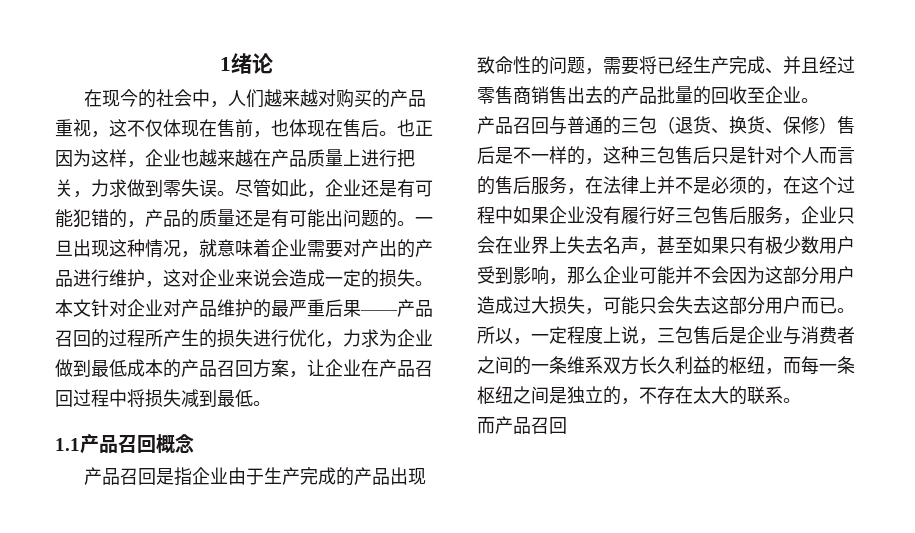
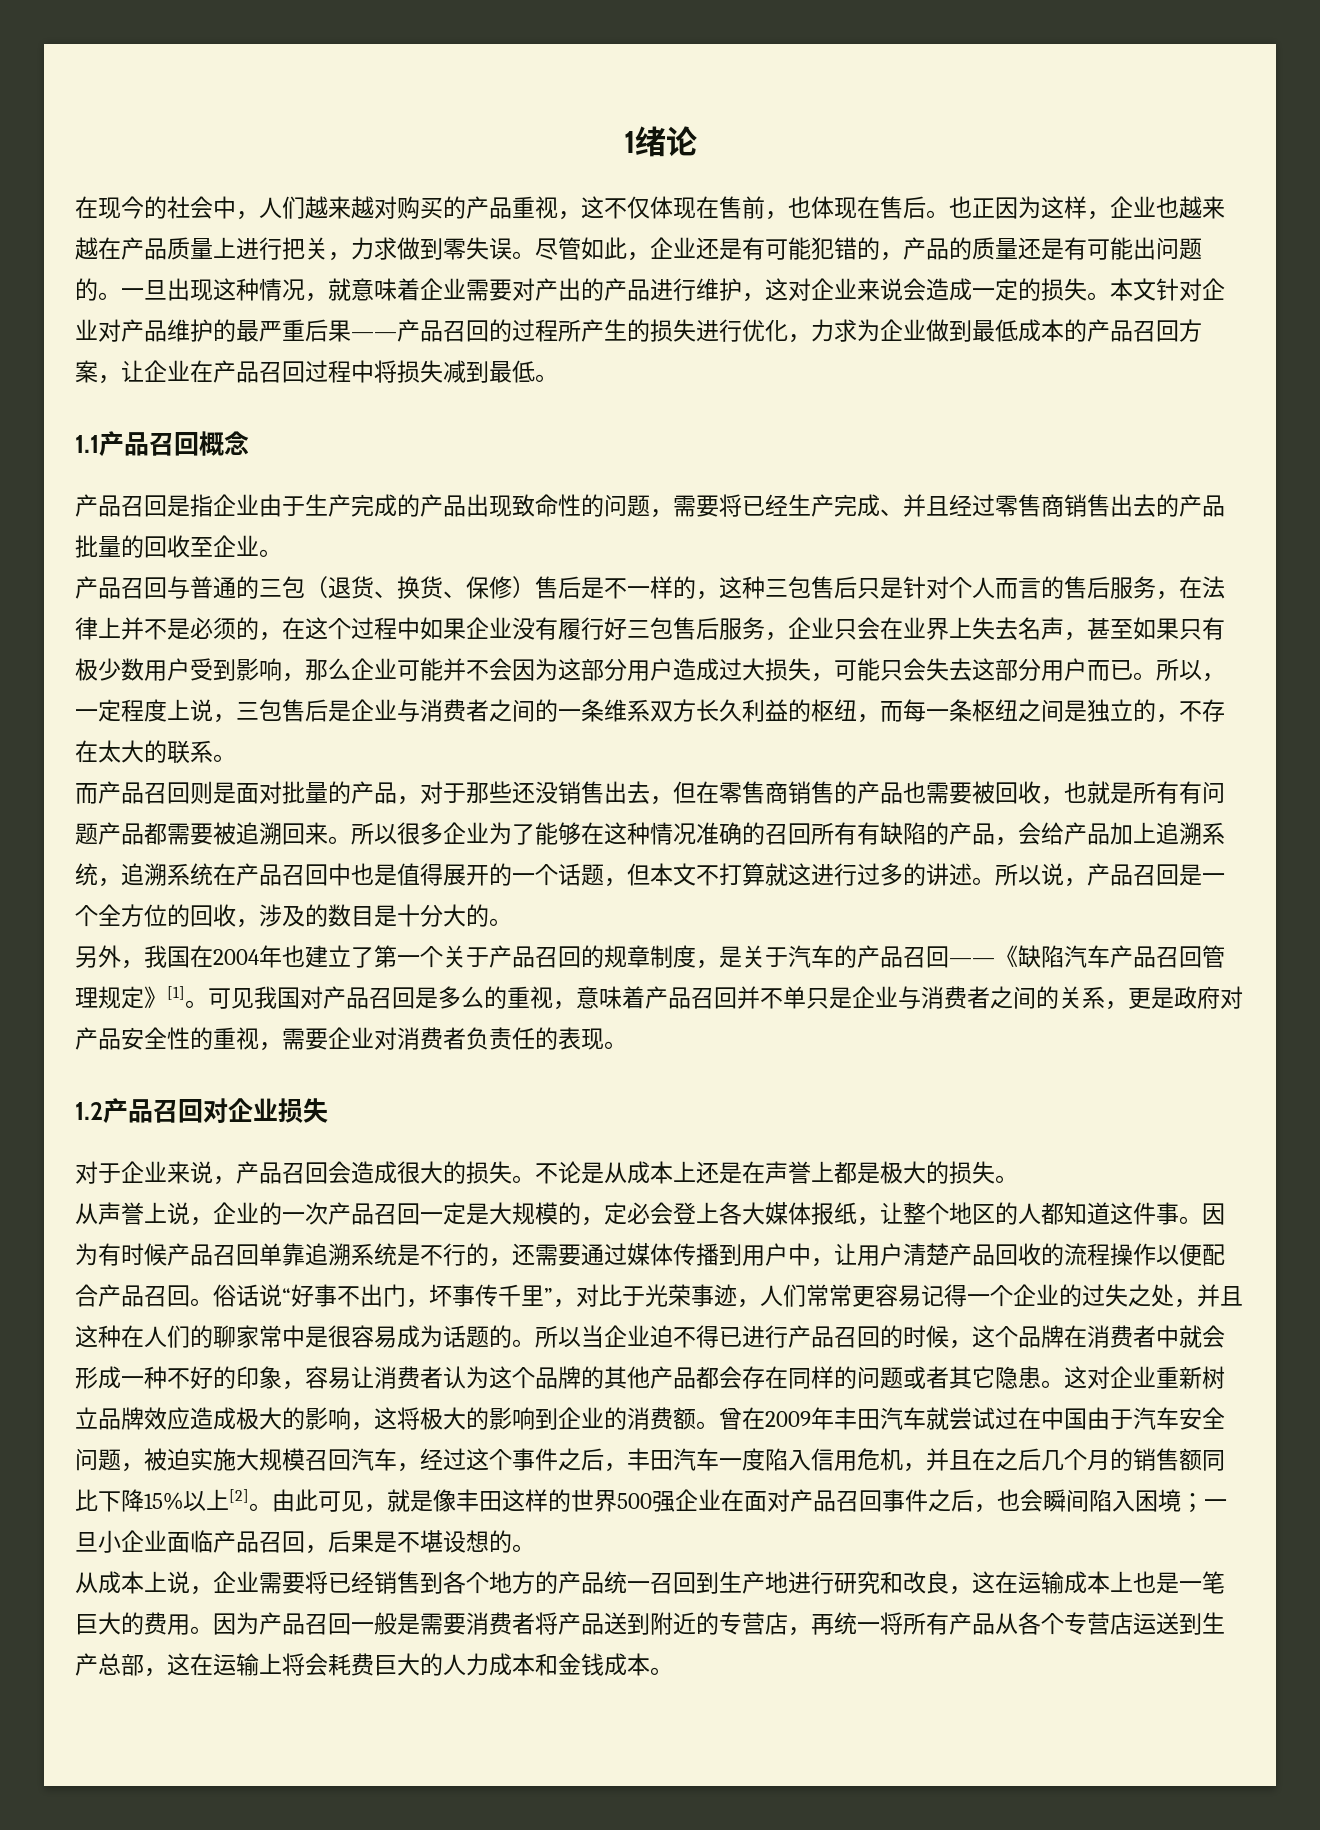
(567, 425) none -> [190,781,1225,805] [75,822,1225,846] [75,863,1225,887] [75,904,512,928] [75,945,1225,969] [75,986,185,1009] [185,986,1243,1010] [75,1027,627,1051] [75,1098,328,1124] [75,1161,1018,1185] [75,1202,1225,1226] [75,1243,1225,1267] [75,1284,1243,1308] [75,1325,1225,1349] [75,1366,1225,1390] [75,1407,1225,1431] [75,1448,1225,1472] [75,1489,249,1512] [249,1489,1227,1513] [75,1530,535,1554] [75,1571,1225,1595] [75,1612,1225,1636] [75,1653,673,1677] 则是面对批量的产品，对于那些还没销售出去，但在零售商销售的产品也需要被回收，也就是所有有问题产品都需要被追溯回来。所以很多企业为了能够在这种情况准确的召回所有有缺陷的产品，会给产品加上追溯系统，追溯系统在产品召回中也是值得展开的一个话题，但本文不打算就这进行过多的讲述。所以说，产品召回是一个全方位的回收，涉及的数目是十分大的。 // 另外，我国在2004年也建立了第一个关于产品召回的规章制度，是关于汽车的产品召回——《缺陷汽车产品召回管理规定》[1]。可见我国对产品召回是多么的重视，意味着产品召回并不单只是企业与消费者之间的关系，更是政府对产品安全性的重视，需要企业对消费者负责任的表现。 // 1.2产品召回对企业损失 // 对于企业来说，产品召回会造成很大的损失。不论是从成本上还是在声誉上都是极大的损失。 // 从声誉上说，企业的一次产品召回一定是大规模的，定必会登上各大媒体报纸，让整个地区的人都知道这件事。因为有时候产品召回单靠追溯系统是不行的，还需要通过媒体传播到用户中，让用户清楚产品回收的流程操作以便配合产品召回。俗话说“好事不出门，坏事传千里”，对比于光荣事迹，人们常常更容易记得一个企业的过失之处，并且这种在人们的聊家常中是很容易成为话题的。所以当企业迫不得已进行产品召回的时候，这个品牌在消费者中就会形成一种不好的印象，容易让消费者认为这个品牌的其他产品都会存在同样的问题或者其它隐患。这对企业重新树立品牌效应造成极大的影响，这将极大的影响到企业的消费额。曾在2009年丰田汽车就尝试过在中国由于汽车安全问题，被迫实施大规模召回汽车，经过这个事件之后，丰田汽车一度陷入信用危机，并且在之后几个月的销售额同比下降15%以上[2]。由此可见，就是像丰田这样的世界500强企业在面对产品召回事件之后，也会瞬间陷入困境；一旦小企业面临产品召回，后果是不堪设想的。 // 从成本上说，企业需要将已经销售到各个地方的产品统一召回到生产地进行研究和改良，这在运输成本上也是一笔巨大的费用。因为产品召回一般是需要消费者将产品送到附近的专营店，再统一将所有产品从各个专营店运送到生产总部，这在运输上将会耗费巨大的人力成本和金钱成本。

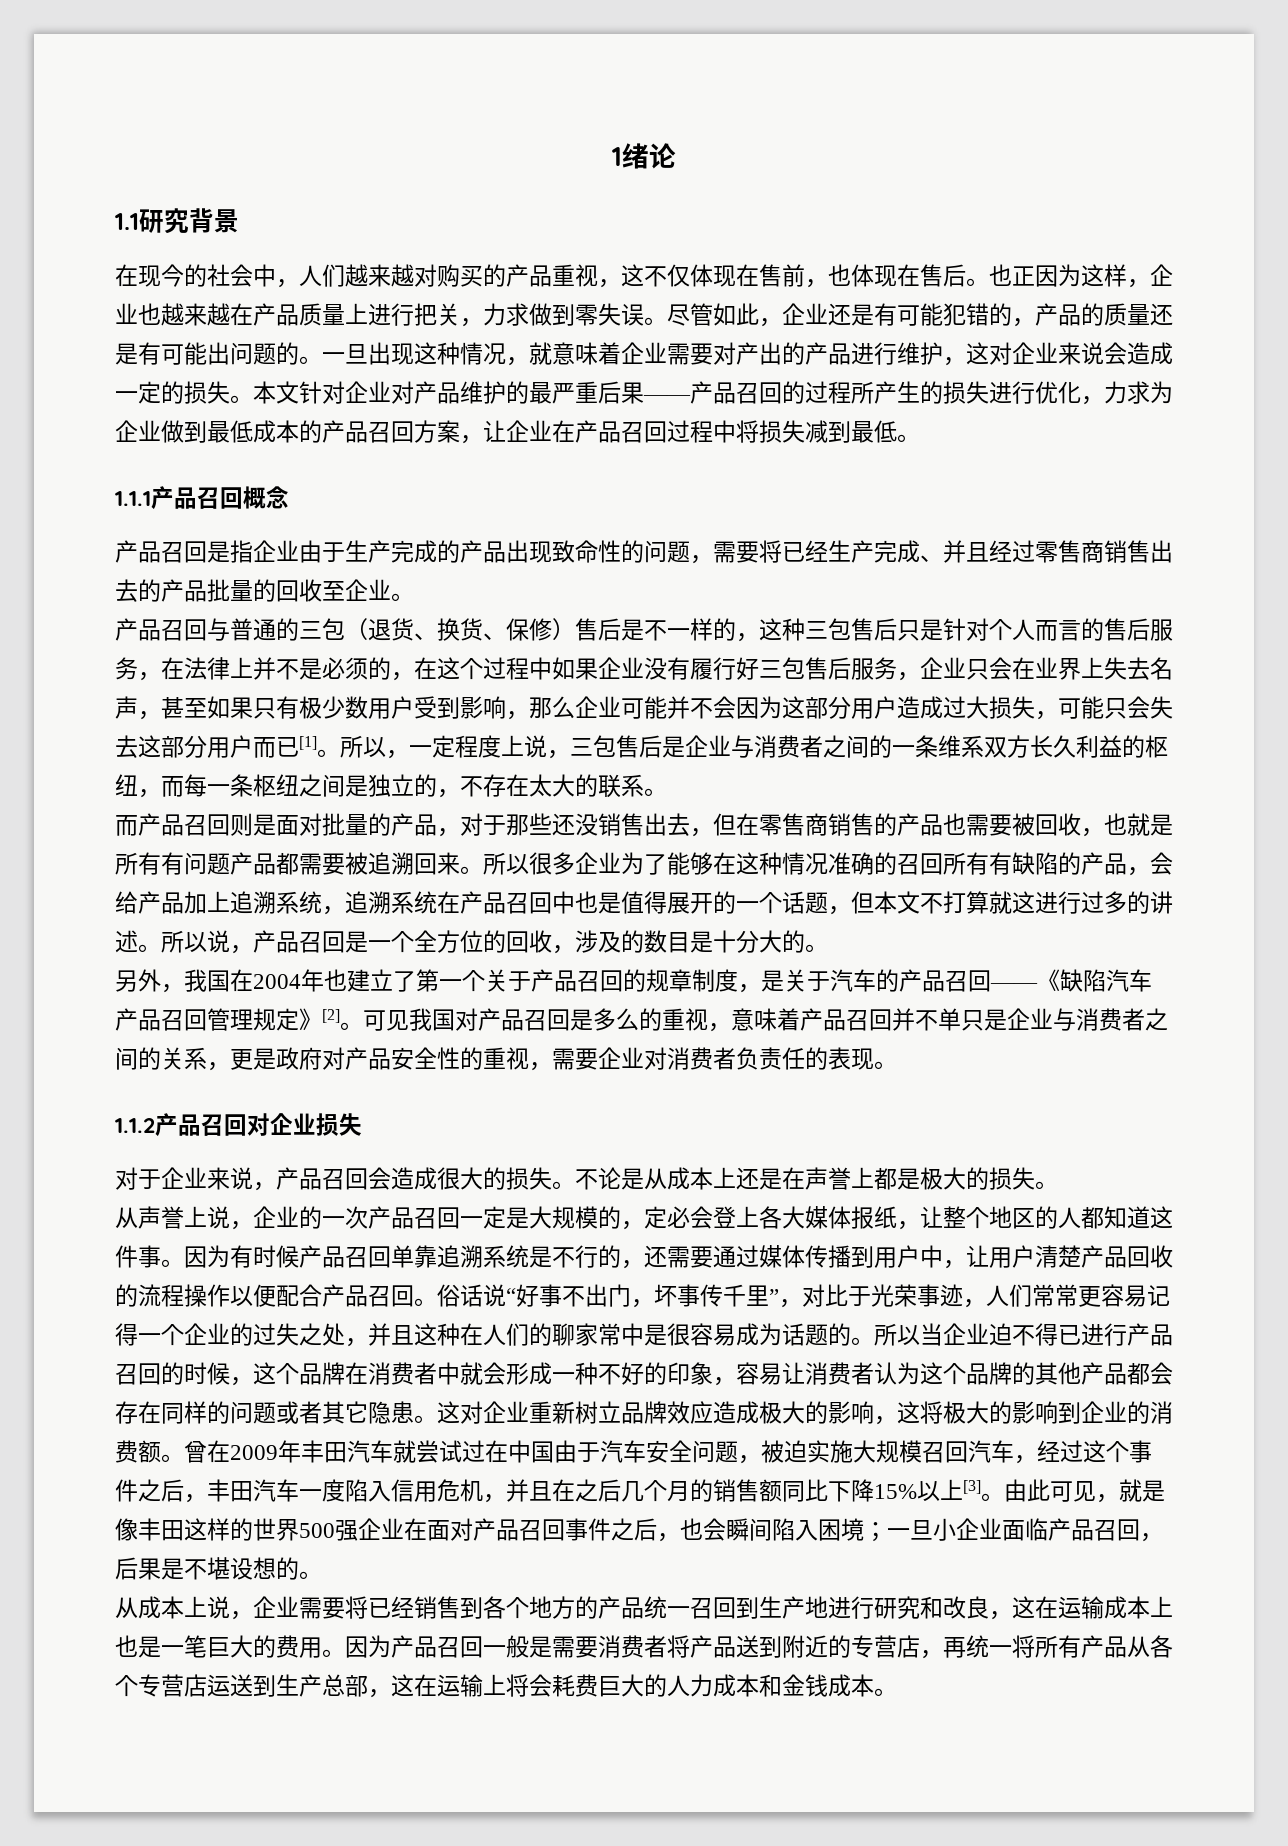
(697, 141) none -> [115,208,239,234] // 1.1研究背景
[75,435,99,453] 1.1 -> [115,491,151,506] 1.1.1
(1133, 670) none -> [299,736,317,750] [1]
[167,986,185,1000] [1] -> [322,1009,340,1023] [2]
[75,1102,103,1120] 1.2 -> [115,1118,155,1133] 1.1.2
[229,1489,249,1503] [2] -> [963,1480,981,1494] [3]

